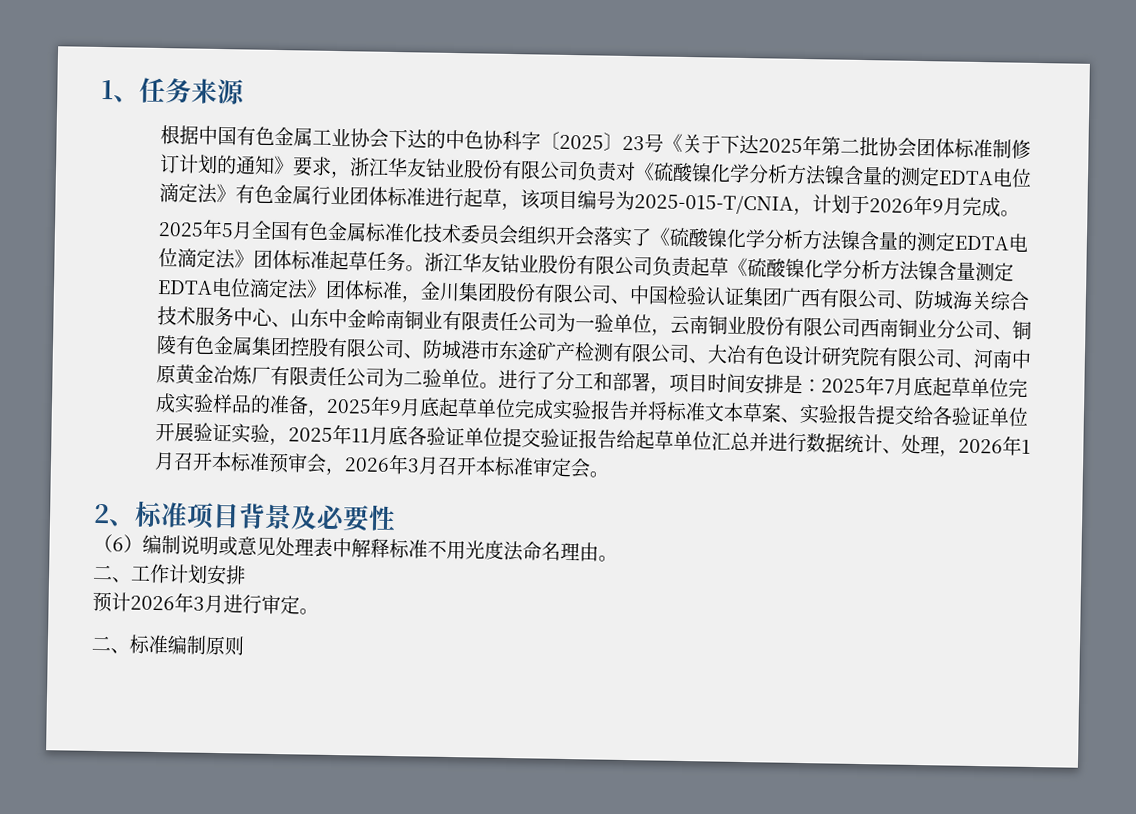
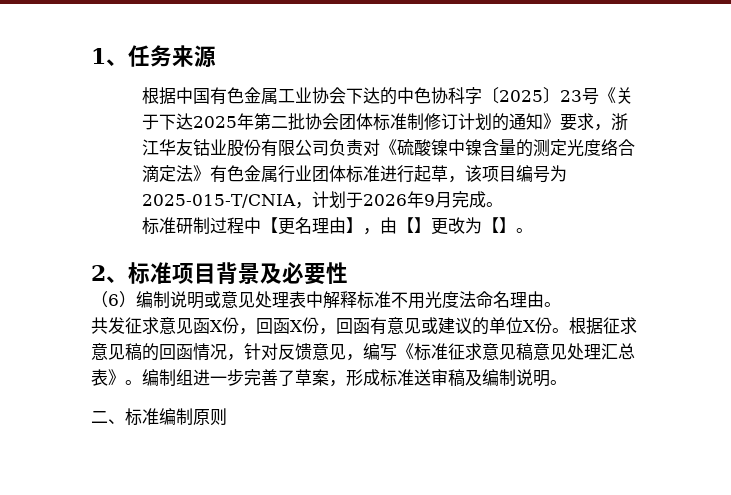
[710,163,1033,188] 化学分析方法镍含量的测定EDTA电位 -> [447,139,635,157] 中镍含量的测定光度络合
[158,219,1030,252] [158,247,1015,282] [157,277,1031,311] [157,305,1033,340] [156,334,1033,369] [156,363,1029,398] [155,392,1030,427] [155,421,1032,457] [154,451,592,479] 2025年5月全国有色金属标准化技术委员会组织开会落实了《硫酸镍化学分析方法镍含量的测定EDTA电位滴定法》团体标准起草任务。浙江华友钴业股份有限公司负责起草《硫酸镍化学分析方法镍含量测定EDTA电位滴定法》团体标准，金川集团股份有限公司、中国检验认证集团广西有限公司、防城海关综合技术服务中心、山东中金岭南铜业有限责任公司为一验单位，云南铜业股份有限公司西南铜业分公司、铜陵有色金属集团控股有限公司、防城港市东途矿产检测有限公司、大冶有色设计研究院有限公司、河南中原黄金冶炼厂有限责任公司为二验单位。进行了分工和部署，项目时间安排是：2025年7月底起草单位完成实验样品的准备，2025年9月底起草单位完成实验报告并将标准文本草案、实验报告提交给各验证单位开展验证实验，2025年11月底各验证单位提交验证报告给起草单位汇总并进行数据统计、处理，2026年1月召开本标准预审会，2026年3月召开本标准审定会 -> [141,217,516,235] 标准研制过程中【更名理由】，由【】更改为【】
[92,563,246,586] [92,591,300,615] 二、工作计划安排 // 预计2026年3月进行审定 -> [91,317,637,335] [91,343,635,361] [91,369,550,387] 共发征求意见函X份，回函X份，回函有意见或建议的单位X份。根据征求意见稿的回函情况，针对反馈意见，编写《标准征求意见稿意见处理汇总表》。编制组进一步完善了草案，形成标准送审稿及编制说明

